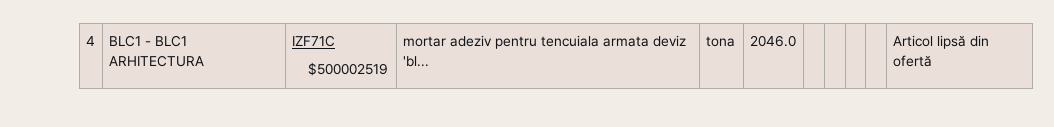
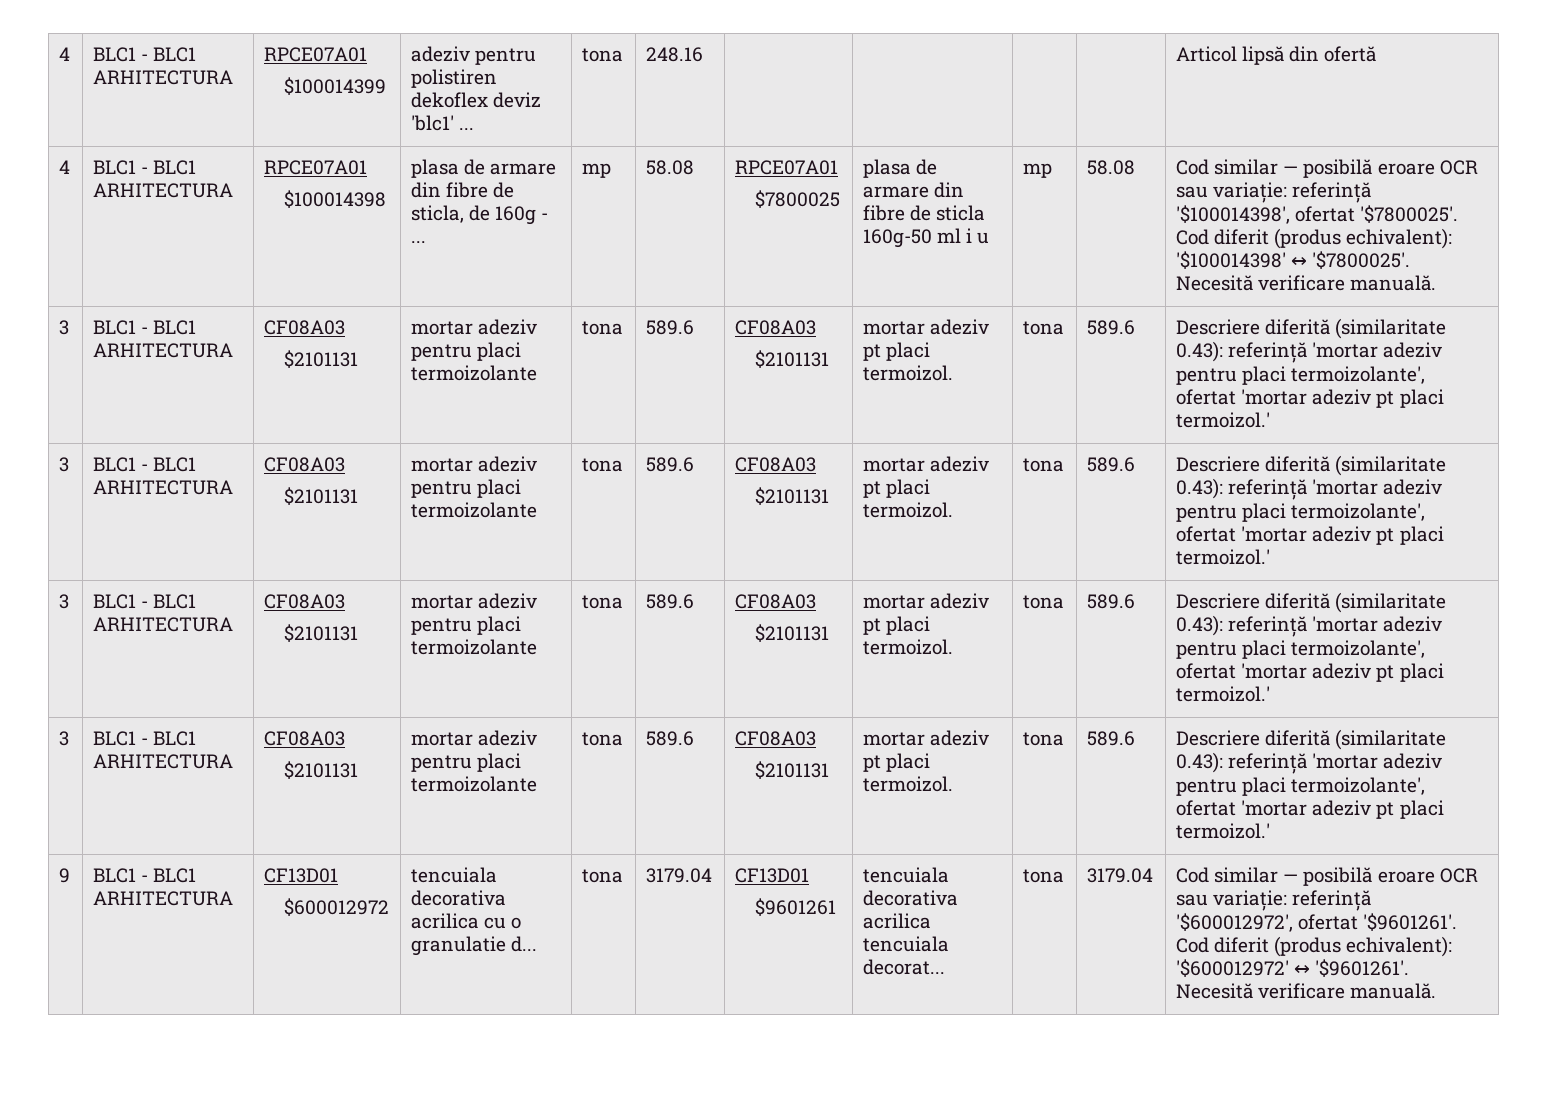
[85,36,95,46] [108,35,187,47] [108,55,204,67] [291,35,335,47] [308,62,389,76] [402,35,686,49] [402,56,429,67] [705,36,735,47] [749,35,796,47] 4 | BLC1 - BLC1 ARHITECTURA | IZF71C // $500002519 | mortar adeziv pentru tencuiala armata deviz 'bl... | tona | 2046.0 -> [59,47,71,61] [93,47,197,62] [93,70,234,85] [264,47,368,62] [283,77,386,95] [411,46,537,65] [411,69,498,88] [411,92,542,108] [411,115,475,131] [582,48,624,62] [646,47,704,62] 4 | BLC1 - BLC1 ARHITECTURA | RPCE07A01 // $100014399 | adeziv pentru polistiren dekoflex deviz 'blc1' ... | tona | 248.16
(932, 61) none -> [59,160,71,174] [93,160,197,175] [93,183,234,198] [264,160,368,175] [283,190,386,208] [411,159,557,178] [411,182,515,198] [411,205,549,225] [411,241,427,243] [582,163,612,178] [646,160,695,175] [735,160,839,175] [754,190,840,208] [863,159,938,178] [863,182,965,198] [863,205,986,221] [863,228,990,248] [1023,163,1053,178] [1087,160,1136,175] [1176,159,1478,178] [1176,182,1372,203] [1176,205,1459,224] [1176,228,1453,249] [1176,251,1411,269] [1176,275,1437,291] [59,320,70,335] [93,320,197,335] [93,343,234,358] [264,320,346,335] [283,350,358,368] [411,319,538,335] [411,342,522,361] [411,365,538,381] [582,321,624,335] [646,320,695,335] [735,320,817,335] [754,350,829,368] [863,319,990,335] [863,342,931,361] [863,365,954,381] [1023,321,1065,335] [1087,320,1136,335] [1176,318,1447,339] [1176,341,1443,363] [1176,366,1426,385] [1176,389,1444,408] [1176,412,1271,428] [59,457,70,472] [93,457,197,472] [93,480,234,495] [264,457,346,472] [283,487,358,505] [411,456,538,472] [411,479,522,498] [411,502,538,518] [582,458,624,472] [646,457,695,472] [735,457,817,472] [754,487,829,505] [863,456,990,472] [863,479,931,498] [863,502,954,518] [1023,458,1065,472] [1087,457,1136,472] [1176,455,1447,476] [1176,478,1443,500] [1176,503,1426,522] [1176,526,1444,545] [1176,549,1271,565] [59,594,70,609] [93,594,197,609] [93,617,234,632] [264,594,346,609] [283,624,358,642] [411,593,538,609] [411,616,522,635] [411,639,538,655] [582,595,624,609] [646,594,695,609] [735,594,817,609] [754,624,829,642] [863,593,990,609] [863,616,931,635] [863,639,954,655] [1023,595,1065,609] [1087,594,1136,609] [1176,592,1447,613] [1176,615,1443,637] [1176,640,1426,659] [1176,663,1444,682] [1176,686,1271,702] [59,731,70,746] [93,731,197,746] [93,754,234,769] [264,731,346,746] [283,761,358,779] [411,730,538,746] [411,753,522,772] [411,776,538,792] [582,732,624,746] [646,731,695,746] [735,731,817,746] [754,761,829,779] [863,730,990,746] [863,753,931,772] [863,776,954,792] [1023,732,1065,746] [1087,731,1136,746] [1176,729,1447,750] [1176,752,1443,774] [1176,777,1426,796] [1176,800,1444,819] [1176,823,1271,839] [59,868,71,883] [93,868,197,883] [93,891,234,906] [264,868,339,883] [283,898,389,916] [411,867,498,883] [411,890,507,906] [411,913,522,929] [411,936,538,956] [582,869,624,883] [646,868,713,883] [735,868,810,883] [754,898,836,916] [863,867,950,883] [863,890,959,906] [863,913,932,929] [863,936,950,952] [863,959,946,975] [1023,869,1065,883] [1087,868,1154,883] [1176,867,1478,886] [1176,890,1372,911] [1176,913,1458,932] [1176,936,1453,957] [1176,959,1410,977] [1176,983,1437,999] // 4 | BLC1 - BLC1 ARHITECTURA | RPCE07A01 // $100014398 | plasa de armare din fibre de sticla, de 160g - ... | mp | 58.08 | RPCE07A01 // $7800025 | plasa de armare din fibre de sticla 160g-50 ml i u | mp | 58.08 | Cod similar — posibilă eroare OCR sau variație: referință '$100014398', ofertat '$7800025'. Cod diferit (produs echivalent): '$100014398' ↔ '$7800025'. Necesită verificare manuală. // 3 | BLC1 - BLC1 ARHITECTURA | CF08A03 // $2101131 | mortar adeziv pentru placi termoizolante | tona | 589.6 | CF08A03 // $2101131 | mortar adeziv pt placi termoizol. | tona | 589.6 | Descriere diferită (similaritate 0.43): referință 'mortar adeziv pentru placi termoizolante', ofertat 'mortar adeziv pt placi termoizol.' // 3 | BLC1 - BLC1 ARHITECTURA | CF08A03 // $2101131 | mortar adeziv pentru placi termoizolante | tona | 589.6 | CF08A03 // $2101131 | mortar adeziv pt placi termoizol. | tona | 589.6 | Descriere diferită (similaritate 0.43): referință 'mortar adeziv pentru placi termoizolante', ofertat 'mortar adeziv pt placi termoizol.' // 3 | BLC1 - BLC1 ARHITECTURA | CF08A03 // $2101131 | mortar adeziv pentru placi termoizolante | tona | 589.6 | CF08A03 // $2101131 | mortar adeziv pt placi termoizol. | tona | 589.6 | Descriere diferită (similaritate 0.43): referință 'mortar adeziv pentru placi termoizolante', ofertat 'mortar adeziv pt placi termoizol.' // 3 | BLC1 - BLC1 ARHITECTURA | CF08A03 // $2101131 | mortar adeziv pentru placi termoizolante | tona | 589.6 | CF08A03 // $2101131 | mortar adeziv pt placi termoizol. | tona | 589.6 | Descriere diferită (similaritate 0.43): referință 'mortar adeziv pentru placi termoizolante', ofertat 'mortar adeziv pt placi termoizol.' // 9 | BLC1 - BLC1 ARHITECTURA | CF13D01 // $600012972 | tencuiala decorativa acrilica cu o granulatie d... | tona | 3179.04 | CF13D01 // $9601261 | tencuiala decorativa acrilica tencuiala decorat... | tona | 3179.04 | Cod similar — posibilă eroare OCR sau variație: referință '$600012972', ofertat '$9601261'. Cod diferit (produs echivalent): '$600012972' ↔ '$9601261'. Necesită verificare manuală.

